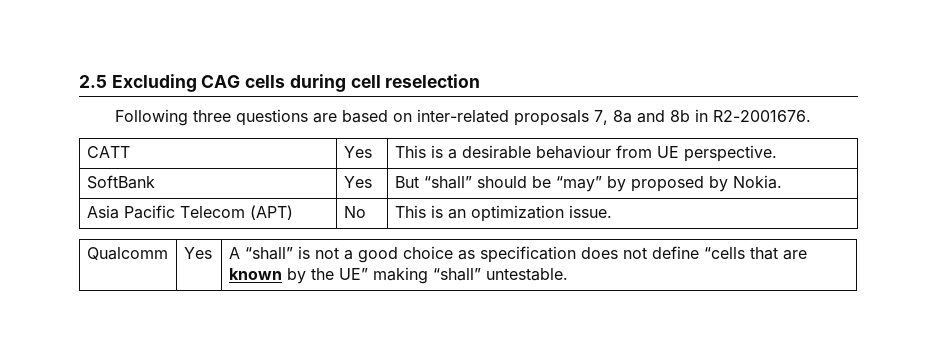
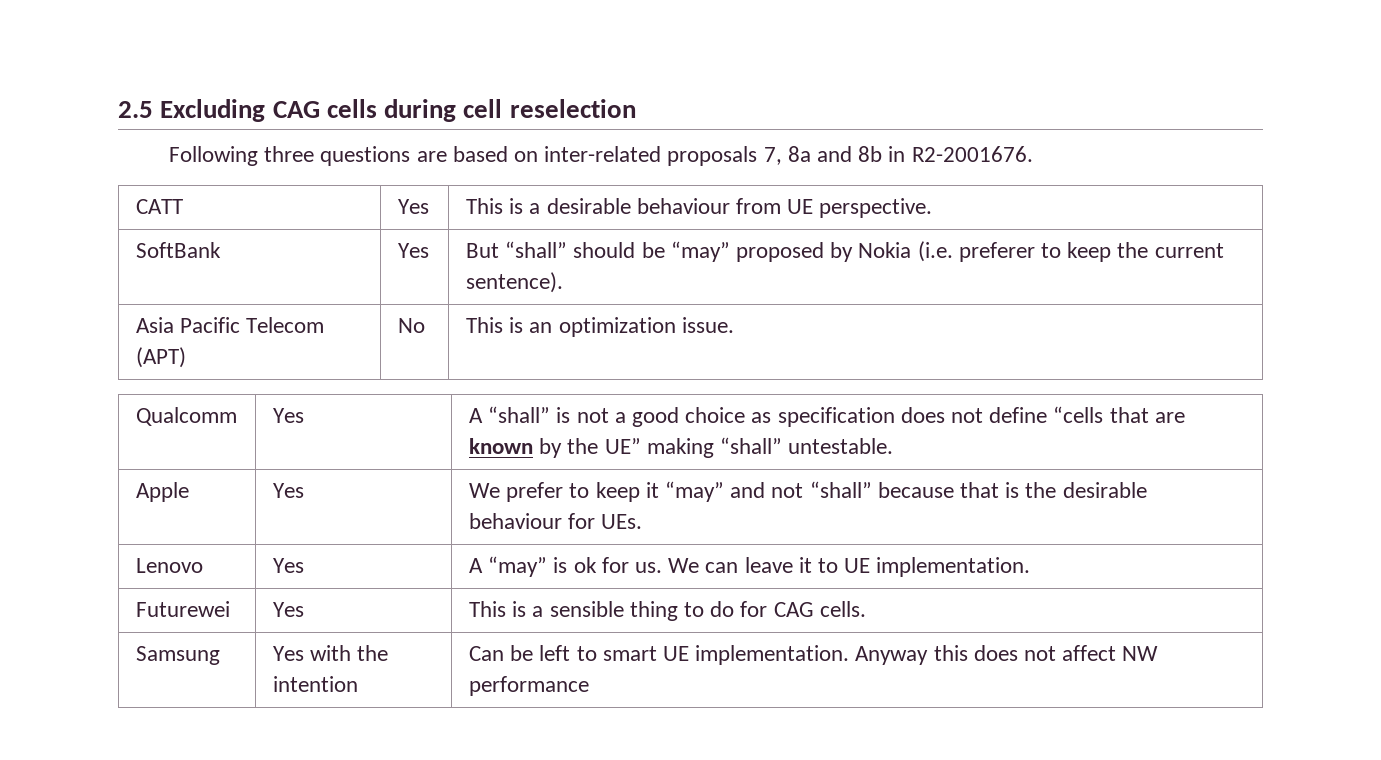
[606,176,626,192] by -> (730, 251) none
[732,175,782,189] Nokia. -> [858,241,1224,262] [465,272,563,293] Nokia (i.e. preferer to keep the current sentence).
(568, 274) none -> [135,482,189,502] [272,483,304,498] [468,481,1147,502] [468,513,643,529] [135,558,203,573] [272,558,304,573] [468,556,1031,577] [135,601,230,617] [272,602,304,617] [468,601,866,621] [135,646,220,665] [272,645,389,661] [272,676,358,692] [468,645,1159,665] [468,676,589,696] // Apple | Yes | We prefer to keep it “may” and not “shall” because that is the desirable behaviour for UEs. // Lenovo | Yes | A “may” is ok for us. We can leave it to UE implementation. // Futurewei | Yes | This is a sensible thing to do for CAG cells. // Samsung | Yes with the intention | Can be left to smart UE implementation. Anyway this does not affect NW performance

